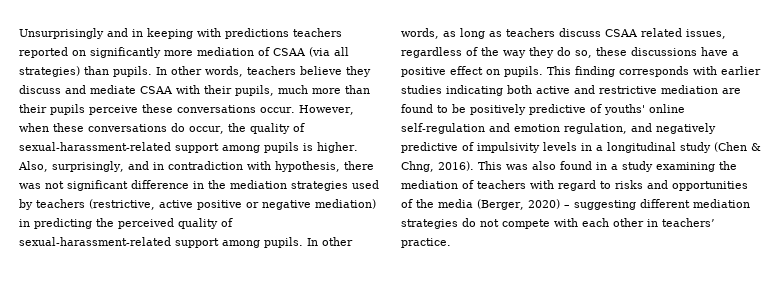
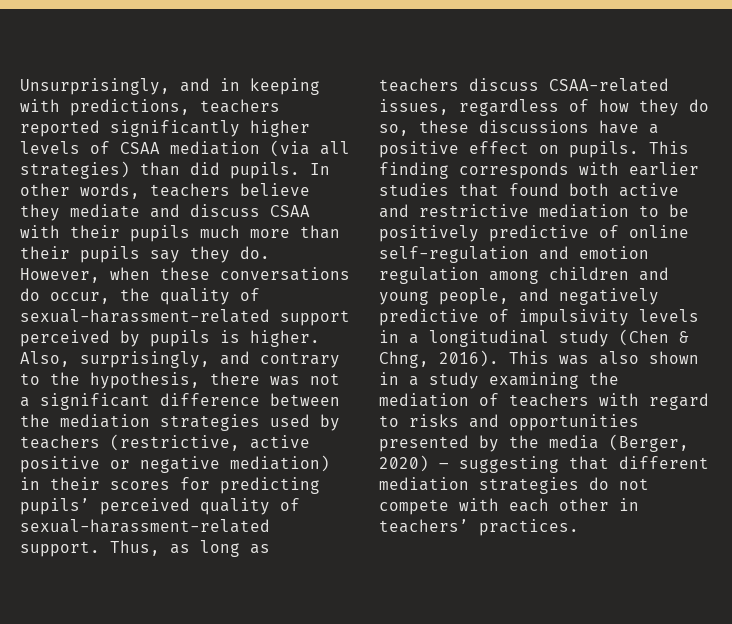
[19,28,104,39] Unsurprisingly -> [20,78,170,95] Unsurprisingly,
[225,28,289,39] predictions -> [70,99,190,116] predictions,
[72,47,254,58] on significantly more mediation -> [110,120,310,137] [20,141,80,154] significantly higher levels
(306, 52) none -> [170,141,260,155] mediation
(109, 70) none -> [190,162,220,175] did
[19,85,136,94] discuss and mediate -> [70,204,260,218] mediate and discuss
[235,85,274,96] pupils, -> [130,225,190,242] pupils
[89,104,295,115] perceive these conversations occur. -> [150,246,270,263] say they do.
[222,145,260,153] among -> [20,330,140,347] perceived by
[152,161,271,170] in contradiction with -> [260,352,340,368] [20,372,80,385] contrary to the
(64, 185) none -> [20,397,30,407] a
[193,181,204,189] in -> [270,393,340,406] between
[34,218,233,229] [19,237,353,248] [401,28,439,39] predicting the perceived quality of sexual-harassment-related support among pupils. In other words, -> [50,477,320,494] [20,498,300,515] [20,519,270,533] [20,540,160,557] their scores for predicting pupils’ perceived quality of sexual-harassment-related support. Thus,
[605,28,682,37] CSAA related -> [549,78,669,92] CSAA-related
[481,47,526,58] the way -> [599,99,629,112] how
[446,85,503,96] indicating -> [459,183,559,197] that found
[722,88,741,94] [401,104,433,113] are found -> (629, 211) none
[604,104,645,115] youths' -> (619, 231) none
[564,123,627,134] regulation, -> [379,267,669,284] [379,288,509,305] regulation among children and young people,
[560,161,592,170] found -> [649,351,699,364] shown
[401,199,413,208] of -> [379,435,499,452] presented by
(636, 205) none -> [569,456,609,470] that
[401,238,451,248] practice. -> [479,519,579,536] practices.

